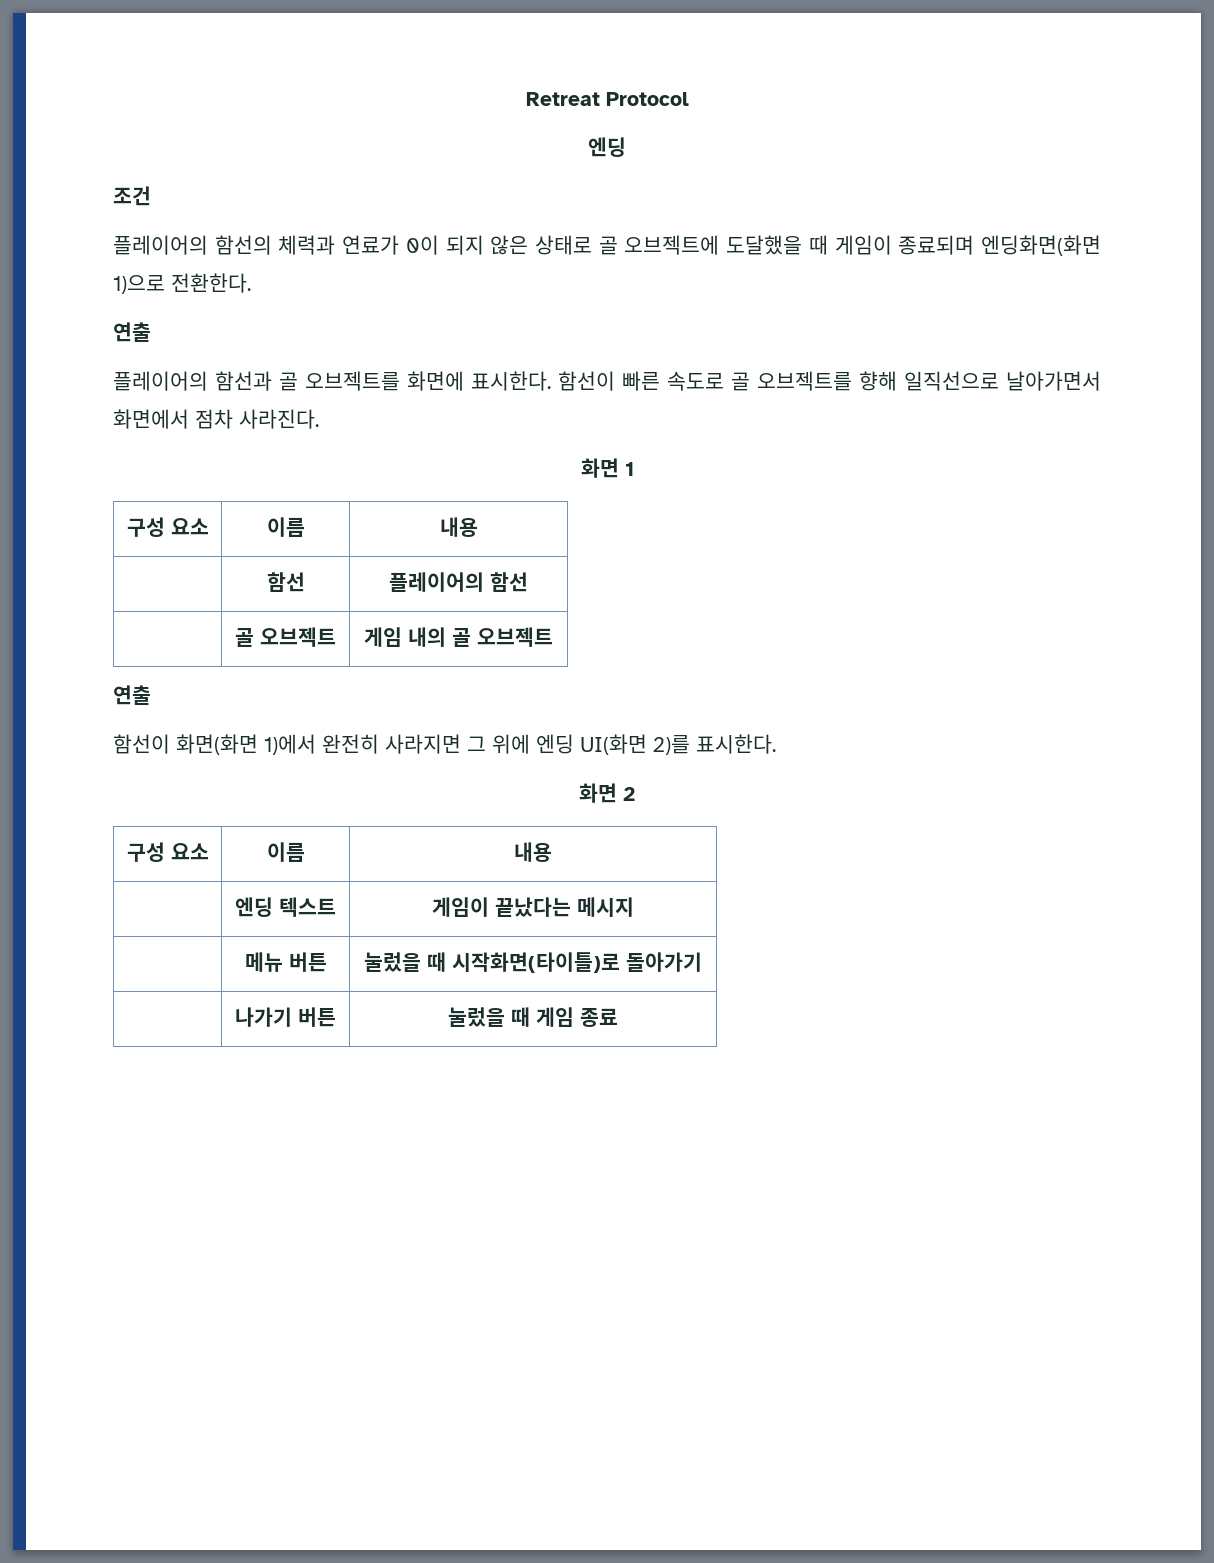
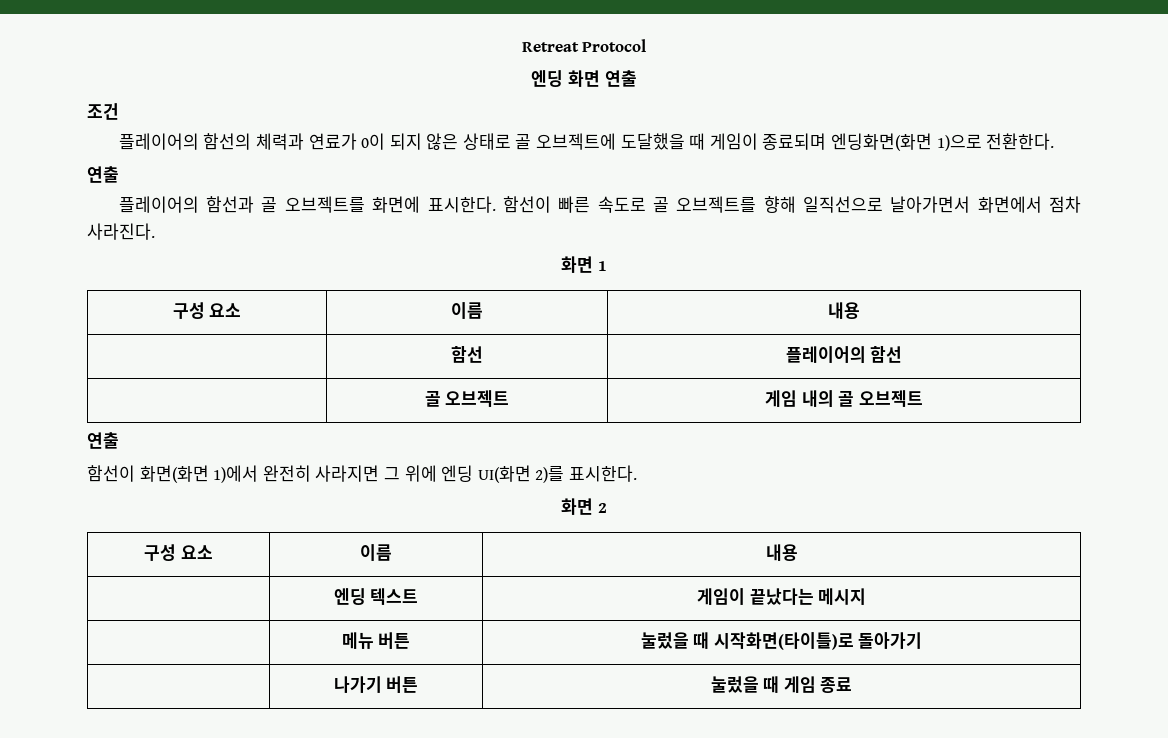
(626, 147) none -> [568,70,637,87] 화면 연출

